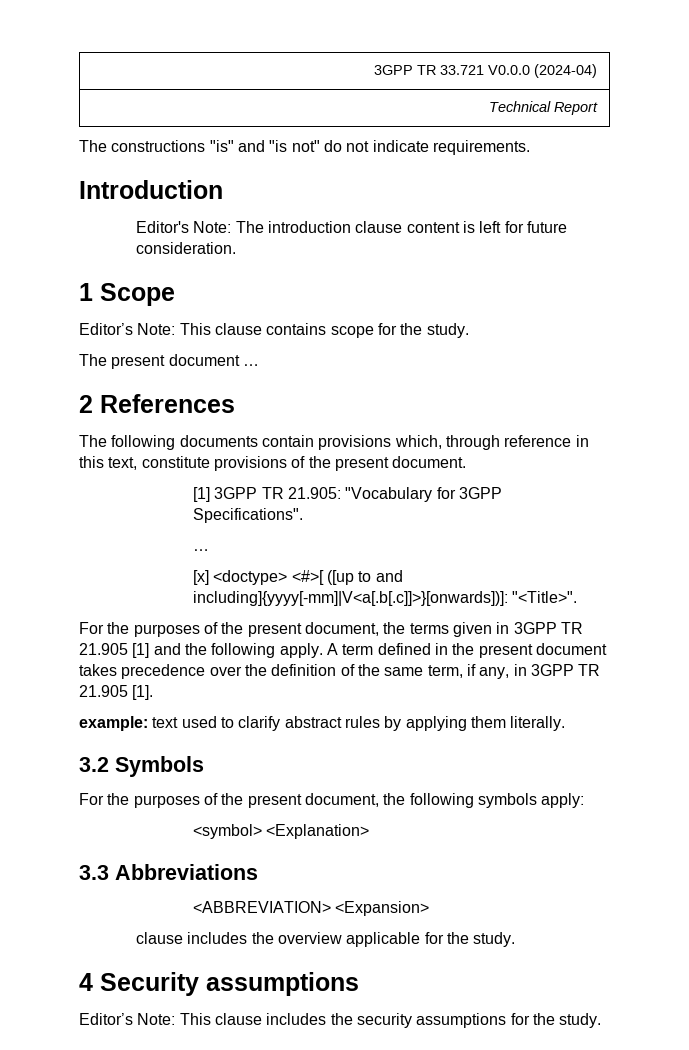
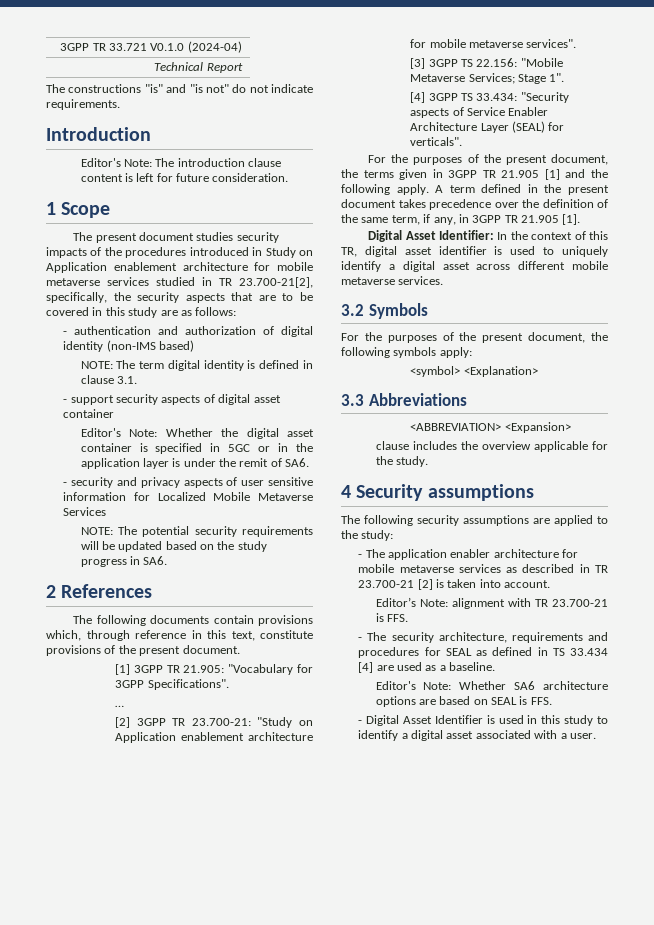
[488,65,531,75] V0.0.0 -> [150,43,185,51] V0.1.0
[79,323,469,338] [79,354,259,369] Editor’s Note: This clause contains scope for the study. // The present document … -> [73,232,279,243] [46,247,313,258] [46,262,313,273] [46,277,313,288] [46,292,314,303] [46,307,237,318] [63,326,313,337] [63,340,195,352] [80,360,313,371] [80,375,137,384] [63,394,281,405] [63,409,115,418] [80,428,314,439] [80,443,313,454] [80,458,310,469] [63,477,313,488] [63,492,313,501] [63,507,107,516] [80,526,313,537] [80,541,267,552] [80,556,168,567] The present document studies security impacts of the procedures introduced in Study on Application enablement architecture for mobile metaverse services studied in TR 23.700-21[2], specifically, the security aspects that are to be covered in this study are as follows: // - authentication and authorization of digital identity (non-IMS based) // NOTE: The term digital identity is defined in clause 3.1. // - support security aspects of digital asset container // Editor's Note: Whether the digital asset container is specified in 5GC or in the application layer is under the remit of SA6. // - security and privacy aspects of user sensitive information for Localized Mobile Metaverse Services // NOTE: The potential security requirements will be updated based on the study progress in SA6.
[193,570,403,585] [193,591,578,606] [x] <doctype> <#>[ ([up to and including]{yyyy[-mm]|V<a[.b[.c]]>}[onwards])]: "<Title>". -> [115,717,313,728] [115,732,313,743] [410,39,577,48] [410,58,563,69] [410,73,565,84] [410,92,569,103] [410,107,549,118] [410,121,565,133] [410,137,463,146] [2] 3GPP TR 23.700-21: "Study on Application enablement architecture for mobile metaverse services". // [3] 3GPP TS 22.156: "Mobile Metaverse Services; Stage 1". // [4] 3GPP TS 33.434: "Security aspects of Service Enabler Architecture Layer (SEAL) for verticals".
[79,716,566,731] example: text used to clarify abstract rules by applying them literally. -> [368,230,608,242] [341,246,608,257] [341,261,608,272] [341,276,444,285] Digital Asset Identifier: In the context of this TR, digital asset identifier is used to uniquely identify a digital asset across different mobile metaverse services.
[79,1013,602,1028] Editor’s Note: This clause includes the security assumptions for the study. -> [341,515,608,526] [341,530,394,541] [358,549,579,560] [358,564,608,573] [358,579,551,590] [375,597,608,609] [375,613,408,622] [358,632,608,643] [358,647,608,658] [358,662,496,673] [375,681,608,690] [375,696,552,707] [358,715,608,726] [358,730,596,741] The following security assumptions are applied to the study: // - The application enabler architecture for mobile metaverse services as described in TR 23.700-21 [2] is taken into account. // Editor’s Note: alignment with TR 23.700-21 is FFS. // - The security architecture, requirements and procedures for SEAL as defined in TS 33.434 [4] are used as a baseline. // Editor's Note: Whether SA6 architecture options are based on SEAL is FFS. // - Digital Asset Identifier is used in this study to identify a digital asset associated with a user.

